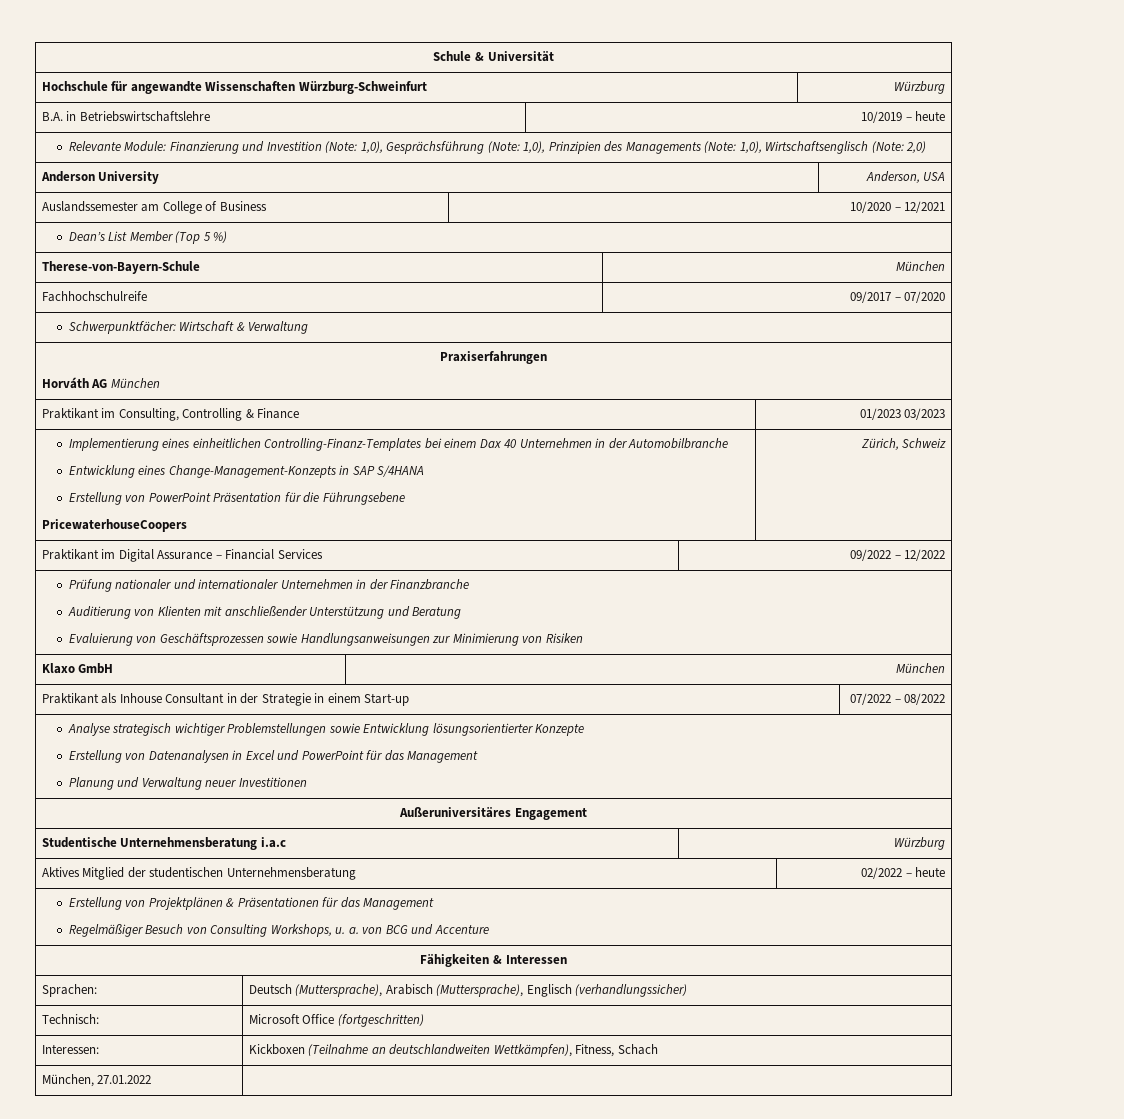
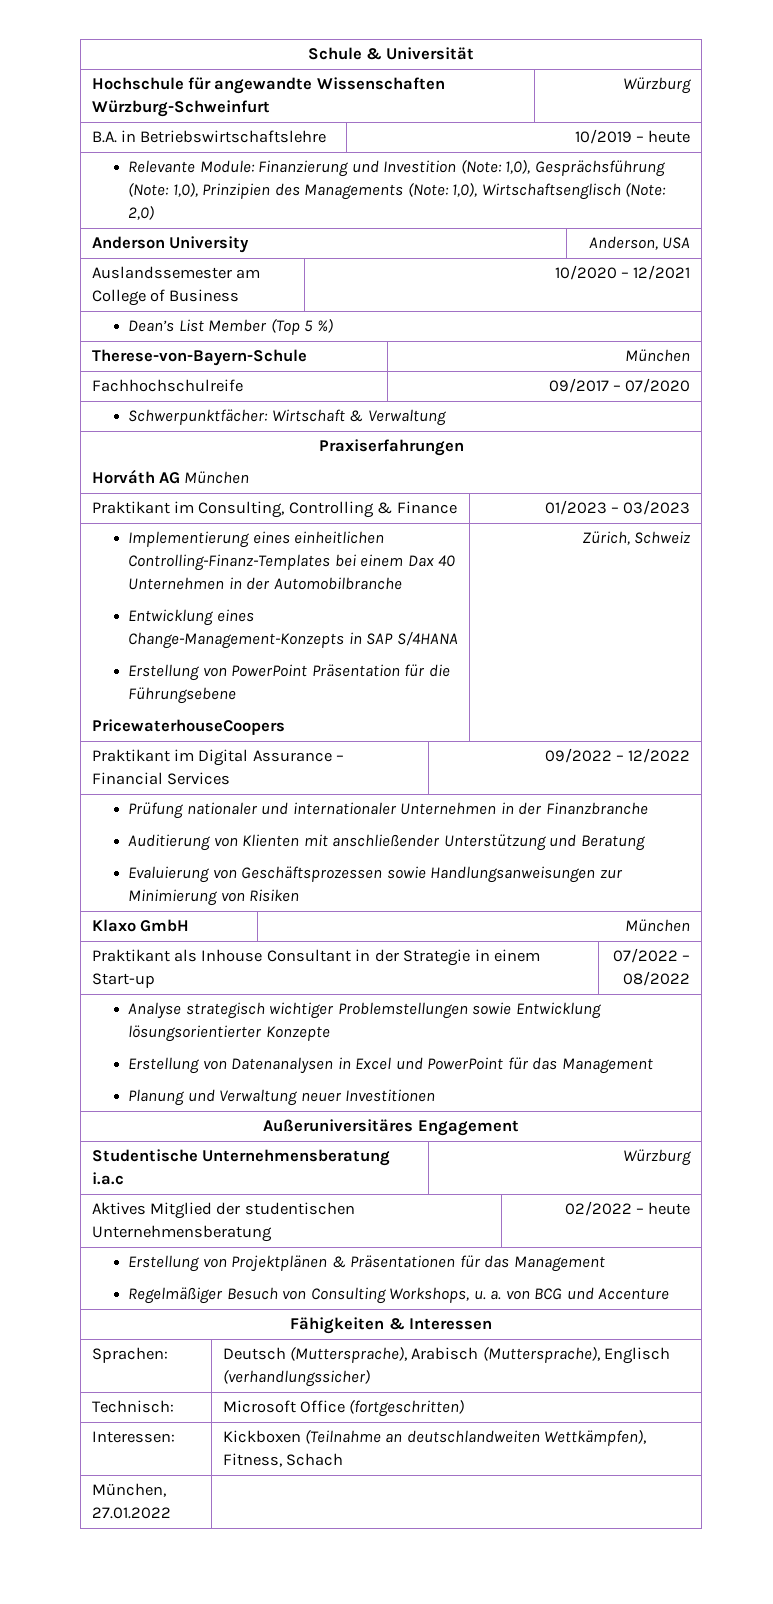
(901, 414) none -> [610,507,619,513] –

